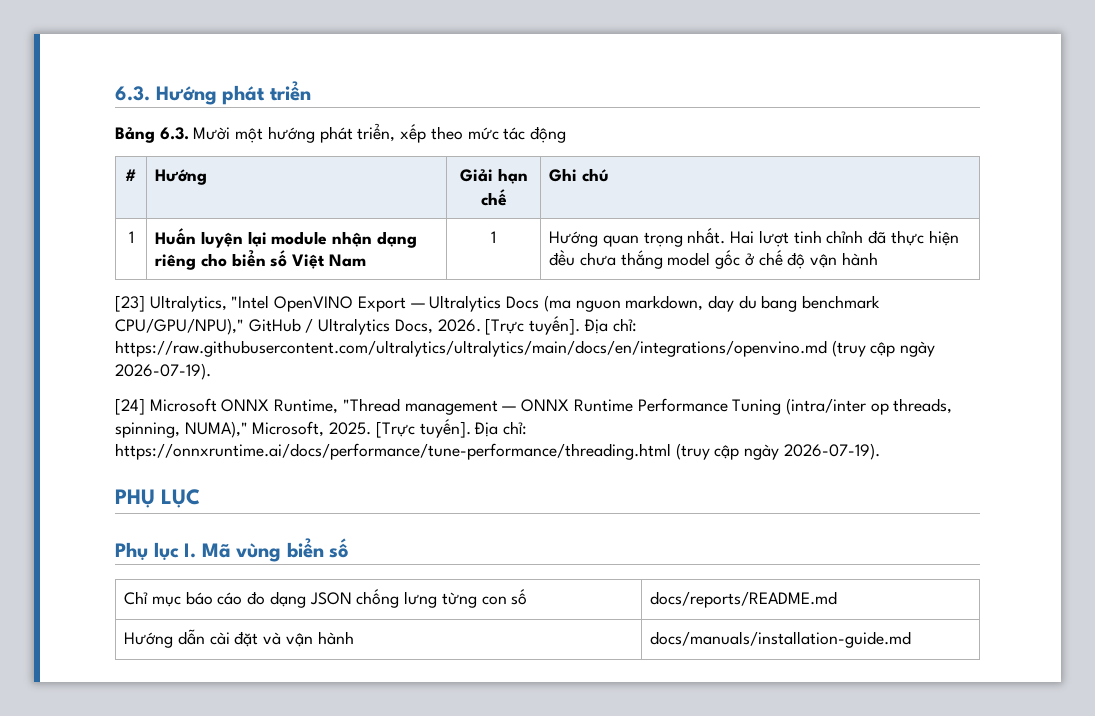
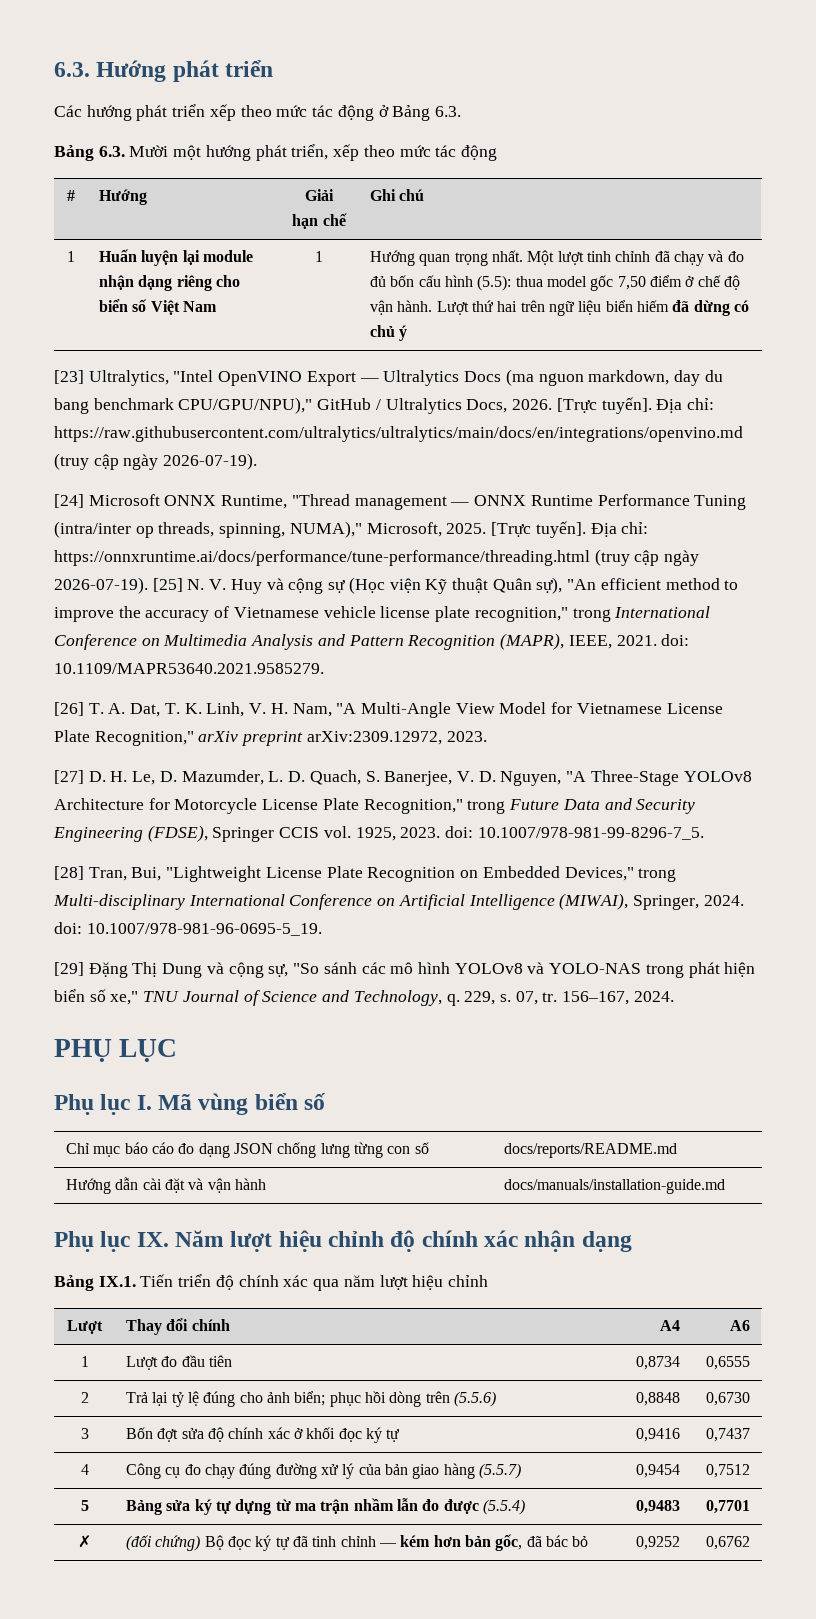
(311, 91) none -> [54,104,461,121] // Các hướng phát triển xếp theo mức tác động ở Bảng 6.3.
[730,231,755,244] Hai -> [527,250,555,265] Một
[890,230,959,246] [549,250,878,269] thực hiện đều chưa thắng model gốc ở chế độ vận hành -> [673,250,744,266] [370,275,740,291] [370,300,749,316] [370,325,408,341] chạy và đo đủ bốn cấu hình (5.5): thua model gốc 7,50 điểm ở chế độ vận hành. Lượt thứ hai trên ngữ liệu biển hiếm đã dừng có chủ ý
(880, 451) none -> [152,577,739,594] [54,606,711,622] [54,633,690,650] [54,663,324,674] [54,702,723,718] [54,730,487,746] [54,770,752,786] [54,798,696,814] [53,825,704,842] [54,866,677,882] [53,893,744,910] [54,922,322,936] [54,962,756,978] [54,989,674,1006] [25] N. V. Huy và cộng sự (Học viện Kỹ thuật Quân sự), "An efficient method to improve the accuracy of Vietnamese vehicle license plate recognition," trong International Conference on Multimedia Analysis and Pattern Recognition (MAPR), IEEE, 2021. doi: 10.1109/MAPR53640.2021.9585279. // [26] T. A. Dat, T. K. Linh, V. H. Nam, "A Multi-Angle View Model for Vietnamese License Plate Recognition," arXiv preprint arXiv:2309.12972, 2023. // [27] D. H. Le, D. Mazumder, L. D. Quach, S. Banerjee, V. D. Nguyen, "A Three-Stage YOLOv8 Architecture for Motorcycle License Plate Recognition," trong Future Data and Security Engineering (FDSE), Springer CCIS vol. 1925, 2023. doi: 10.1007/978-981-99-8296-7_5. // [28] Tran, Bui, "Lightweight License Plate Recognition on Embedded Devices," trong Multi-disciplinary International Conference on Artificial Intelligence (MIWAI), Springer, 2024. doi: 10.1007/978-981-96-0695-5_19. // [29] Đặng Thị Dung và cộng sự, "So sánh các mô hình YOLOv8 và YOLO-NAS trong phát hiện biển số xe," TNU Journal of Science and Technology, q. 229, s. 07, tr. 156–167, 2024.
(912, 639) none -> [54,1230,632,1252] [54,1274,488,1291] [67,1320,103,1334] [126,1318,230,1335] [659,1320,680,1331] [729,1320,750,1331] [80,1356,89,1367] [126,1355,233,1370] [635,1356,680,1370] [705,1356,750,1370] [80,1392,89,1403] [126,1391,496,1407] [635,1392,680,1406] [705,1392,750,1406] [80,1428,89,1439] [126,1427,401,1443] [635,1428,680,1442] [705,1428,750,1442] [80,1464,89,1475] [126,1463,521,1479] [635,1464,680,1478] [705,1464,750,1478] [80,1500,89,1511] [126,1498,525,1515] [635,1500,680,1514] [705,1500,750,1514] [78,1535,91,1548] [126,1534,589,1551] [635,1536,680,1550] [705,1536,750,1550] // Phụ lục IX. Năm lượt hiệu chỉnh độ chính xác nhận dạng // Bảng IX.1. Tiến triển độ chính xác qua năm lượt hiệu chỉnh // Lượt | Thay đổi chính | A4 | A6 // 1 | Lượt đo đầu tiên | 0,8734 | 0,6555 // 2 | Trả lại tỷ lệ đúng cho ảnh biển; phục hồi dòng trên (5.5.6) | 0,8848 | 0,6730 // 3 | Bốn đợt sửa độ chính xác ở khối đọc ký tự | 0,9416 | 0,7437 // 4 | Công cụ đo chạy đúng đường xử lý của bản giao hàng (5.5.7) | 0,9454 | 0,7512 // 5 | Bảng sửa ký tự dựng từ ma trận nhầm lẫn đo được (5.5.4) | 0,9483 | 0,7701 // ✗ | (đối chứng) Bộ đọc ký tự đã tinh chỉnh — kém hơn bản gốc, đã bác bỏ | 0,9252 | 0,6762

